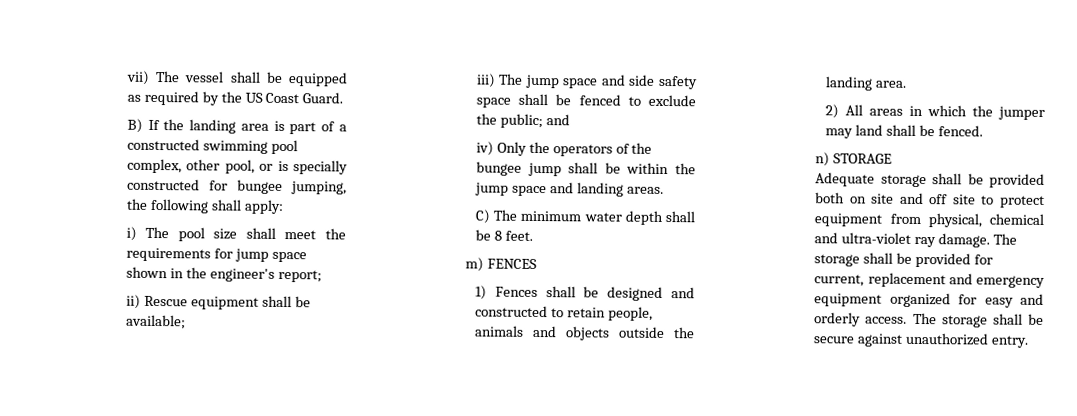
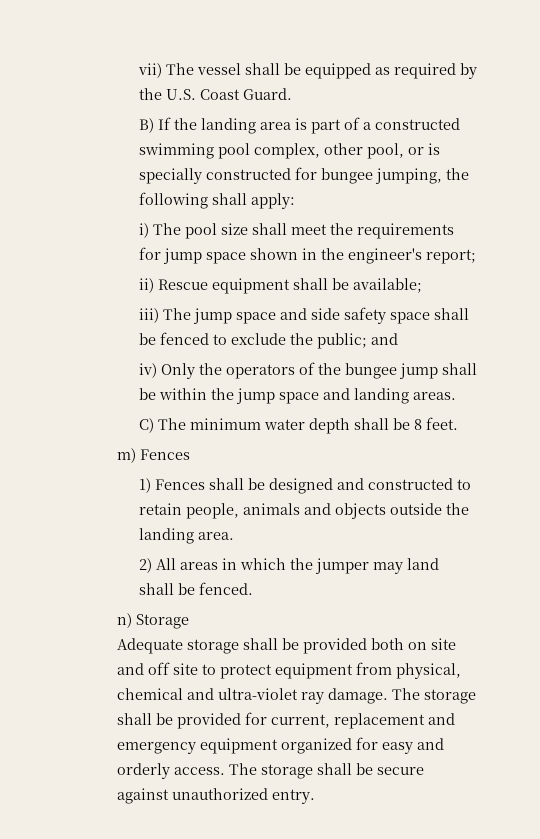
[244,92,263,103] US -> [165,89,196,100] U.S.
[487,258,538,269] FENCES -> [140,449,191,460] Fences
[833,153,893,164] STORAGE -> [136,614,190,629] Storage

